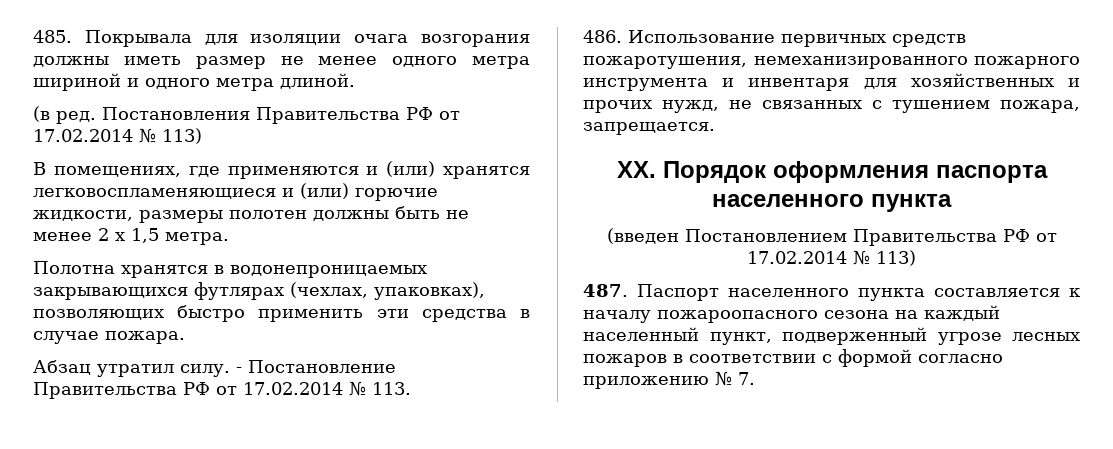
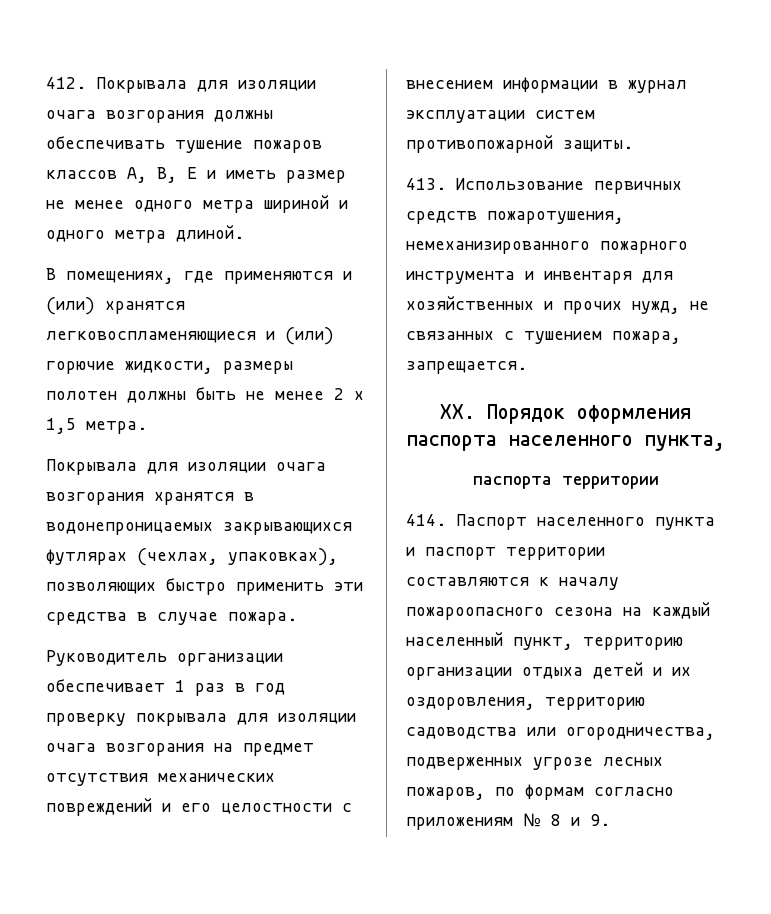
[33,30,72,43] 485. -> [46,77,86,89] 412.
(109, 61) none -> [46,136,322,153] [46,167,216,183] обеспечивать тушение пожаров классов A, B, E и
[33,106,460,124] [33,128,202,144] // (в ред. Постановления Правительства РФ от 17.02.2014 № 113) -> (244, 233) none
[33,261,115,274] Полотна -> [46,459,326,475] [46,492,144,505] Покрывала для изоляции очага возгорания
[33,360,396,377] [33,381,411,399] [583,30,622,43] Абзац утратил силу. - Постановление Правительства РФ от 17.02.2014 № 113. // 486. -> [46,650,283,666] [46,679,285,696] [46,713,356,726] [46,743,314,756] [46,773,275,786] [46,798,352,816] [406,77,687,93] [406,110,595,123] [406,135,633,153] [406,178,446,190] Руководитель организации обеспечивает 1 раз в год проверку покрывала для изоляции очага возгорания на предмет отсутствия механических повреждений и его целостности с внесением информации в журнал эксплуатации систем противопожарной защиты. // 413.
[871,194,952,212] [606,228,1057,246] [747,250,916,266] [583,284,1060,301] пункта // (введен Постановлением Правительства РФ от 17.02.2014 № 113) // 487. Паспорт населенного пункта составляется -> [644,435,725,451] [472,476,659,489] [406,514,715,530] [406,547,605,560] [406,577,529,587] пункта, // паспорта территории // 414. Паспорт населенного пункта и паспорт территории составляются
[782,327,1080,345] [583,349,1003,367] [583,371,755,389] подверженный угрозе лесных пожаров в соответствии с формой согласно приложению № 7. -> [583,637,683,650] [406,662,691,680] [406,697,645,710] [406,727,715,740] [406,757,663,770] [406,784,674,800] [406,813,610,830] территорию организации отдыха детей и их оздоровления, территорию садоводства или огородничества, подверженных угрозе лесных пожаров, по формам согласно приложениям № 8 и 9.

